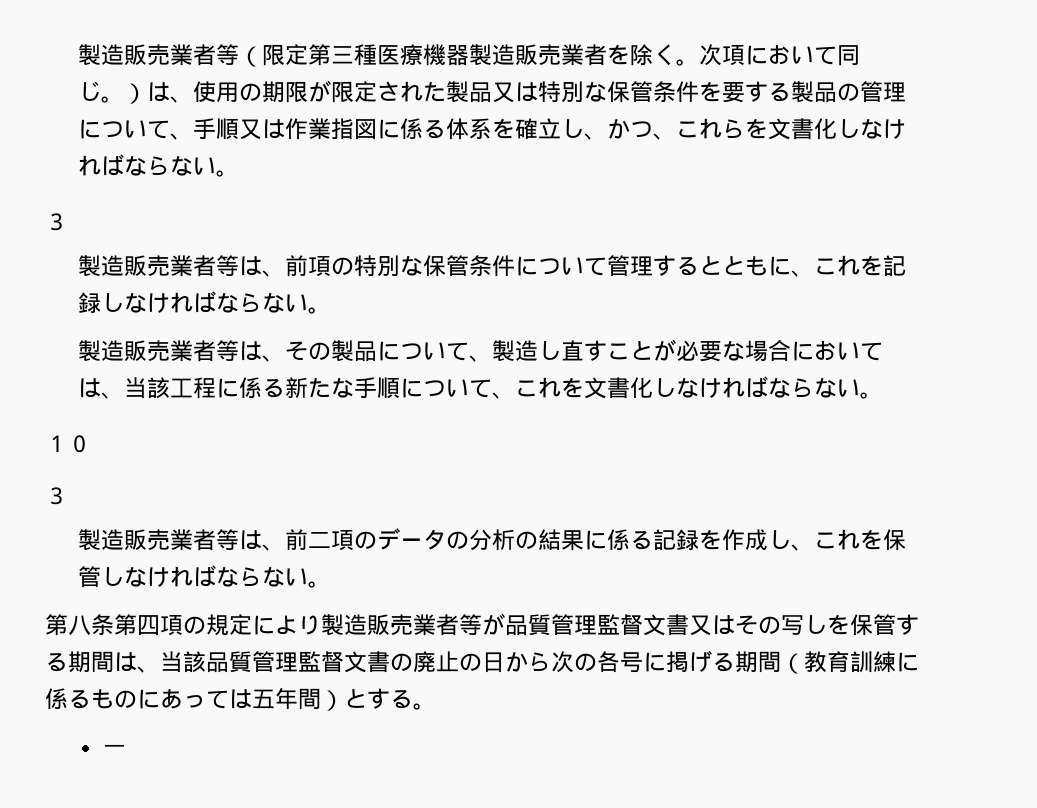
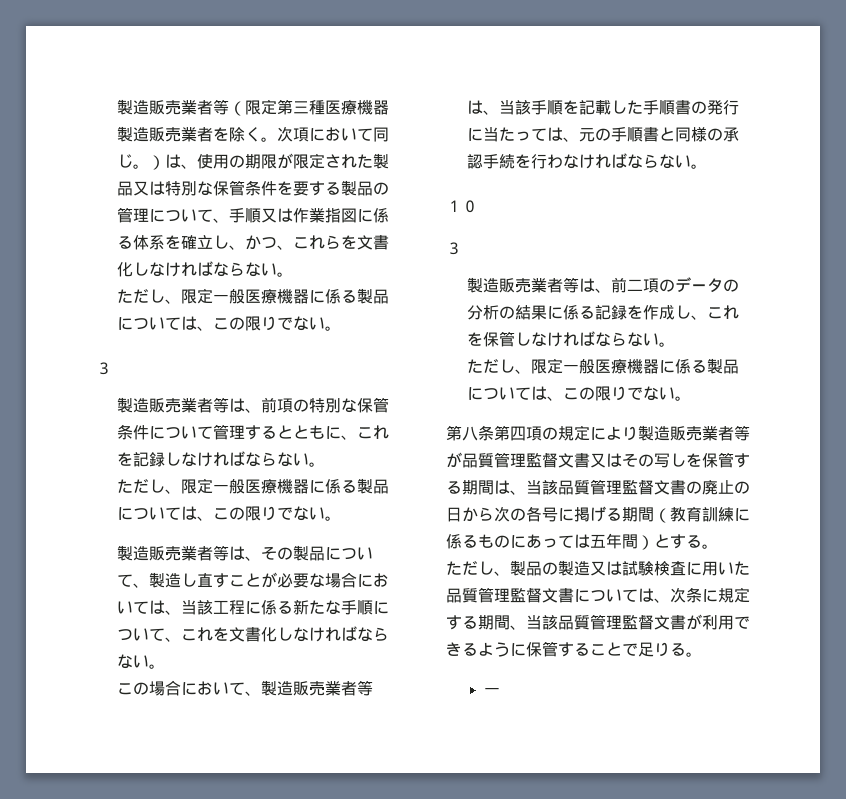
(239, 173) none -> [116,288,389,304] [116,316,341,331] // ただし、限定一般医療機器に係る製品については、この限りでない。
(331, 310) none -> [116,478,389,494] [116,506,341,521] // ただし、限定一般医療機器に係る製品については、この限りでない。
(883, 395) none -> [116,680,373,696] [466,100,739,115] [466,127,739,142] [466,153,707,169] // この場合において、製造販売業者等は、当該手順を記載した手順書の発行に当たっては、元の手順書と同様の承認手続を行わなければならない。
(331, 584) none -> [466,358,739,374] [466,386,691,401] // ただし、限定一般医療機器に係る製品については、この限りでない。
(436, 706) none -> [446,560,750,576] [446,587,750,603] [446,614,750,630] [446,641,702,657] // ただし、製品の製造又は試験検査に用いた品質管理監督文書については、次条に規定する期間、当該品質管理監督文書が利用できるように保管することで足りる。

